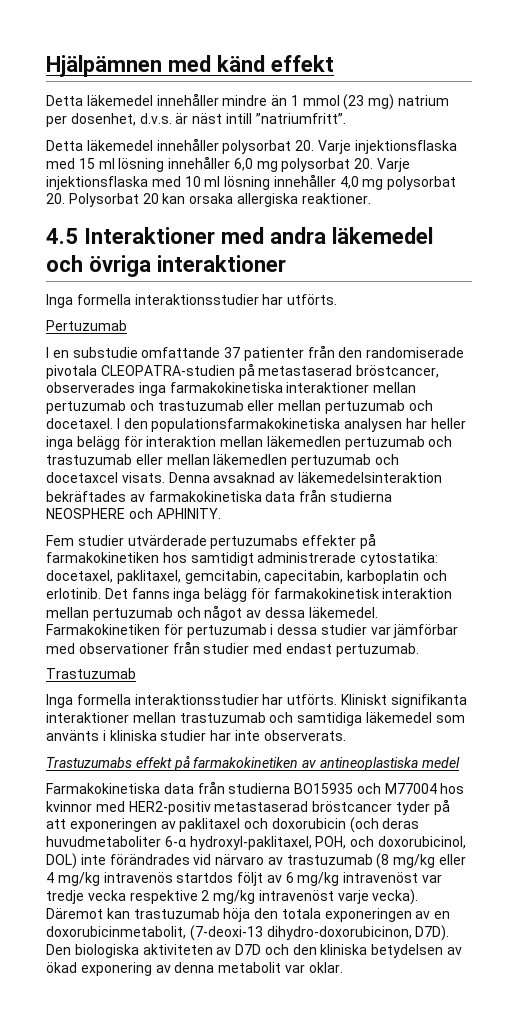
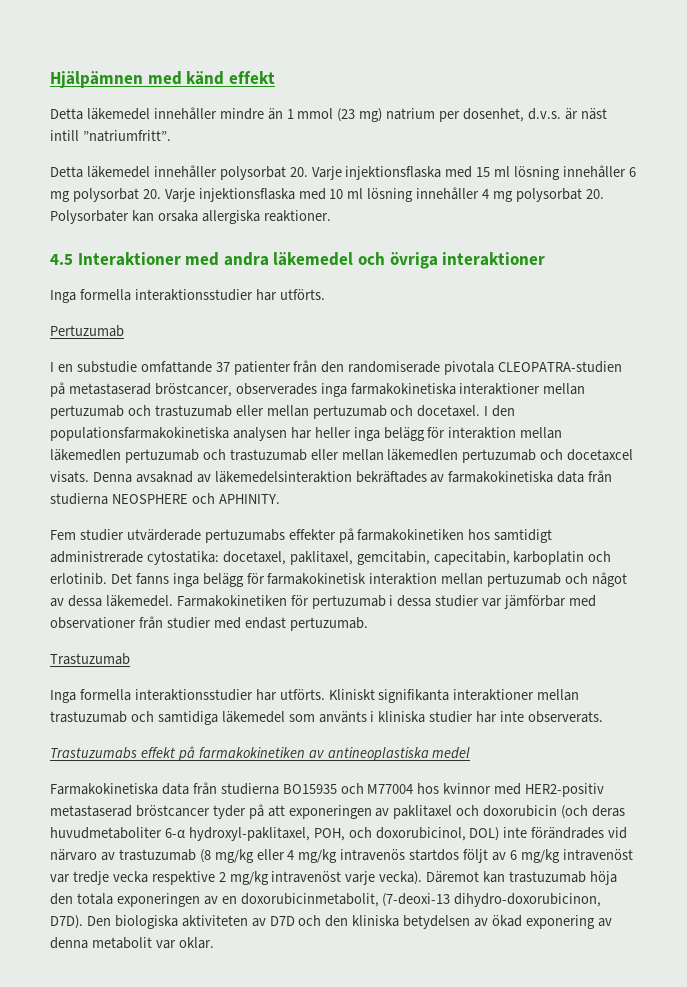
[233,158,253,171] 6,0 -> [628,167,636,177] 6
[339,176,457,190] [46,193,159,207] 4,0 mg polysorbat 20. Polysorbat 20 -> [482,188,604,202] [50,210,129,224] 4 mg polysorbat 20. Polysorbater

